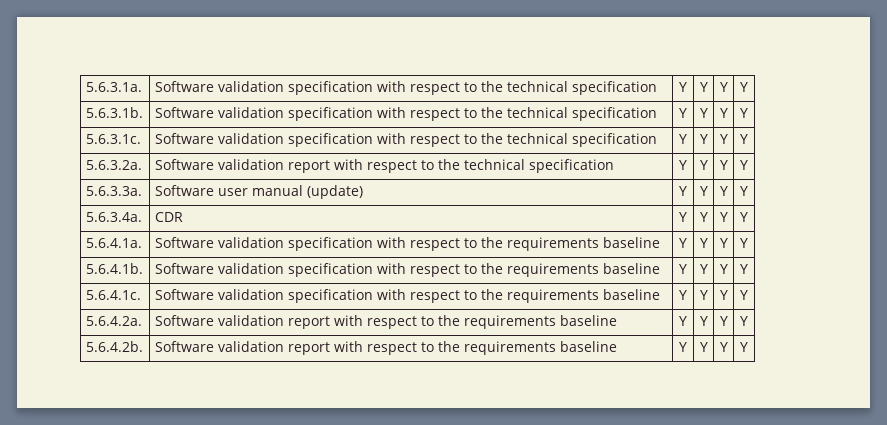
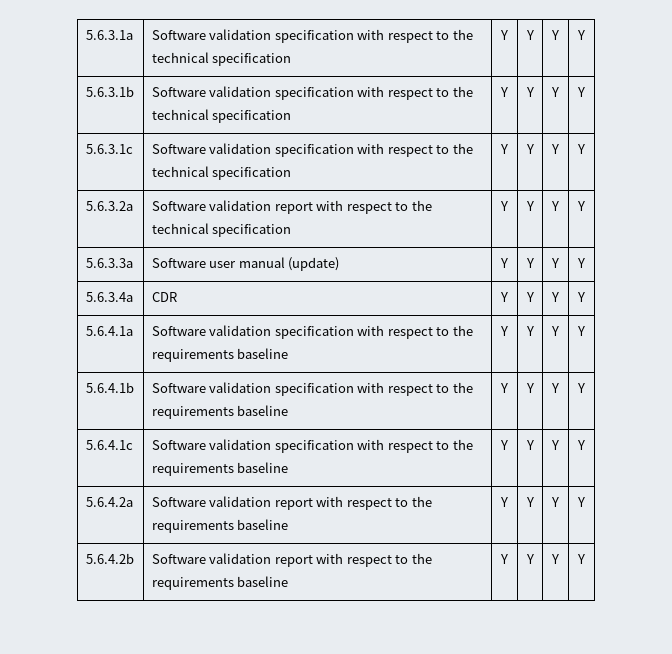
[85,82,142,92] 5.6.3.1a. -> [85,30,133,40] 5.6.3.1a
[85,107,143,118] 5.6.3.1b. -> [85,86,134,97] 5.6.3.1b
[85,134,141,144] 5.6.3.1c. -> [85,144,133,154] 5.6.3.1c
[85,160,142,170] 5.6.3.2a. -> [85,201,133,211] 5.6.3.2a
[85,186,142,196] 5.6.3.3a. -> [85,258,133,268] 5.6.3.3a
[85,212,142,222] 5.6.3.4a. -> [85,292,133,302] 5.6.3.4a
[85,238,142,248] 5.6.4.1a. -> [85,326,133,336] 5.6.4.1a
[85,263,143,274] 5.6.4.1b. -> [85,382,134,393] 5.6.4.1b
[85,290,141,300] 5.6.4.1c. -> [85,440,133,450] 5.6.4.1c
[85,316,142,326] 5.6.4.2a. -> [85,497,133,507] 5.6.4.2a
[85,341,143,352] 5.6.4.2b. -> [85,553,134,564] 5.6.4.2b

